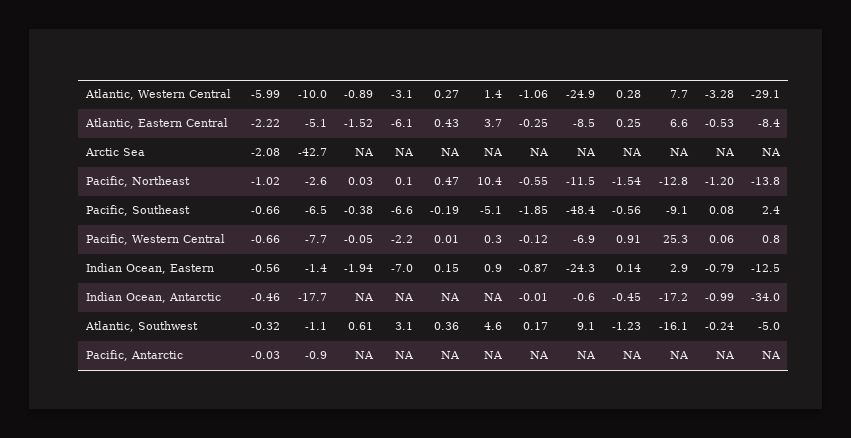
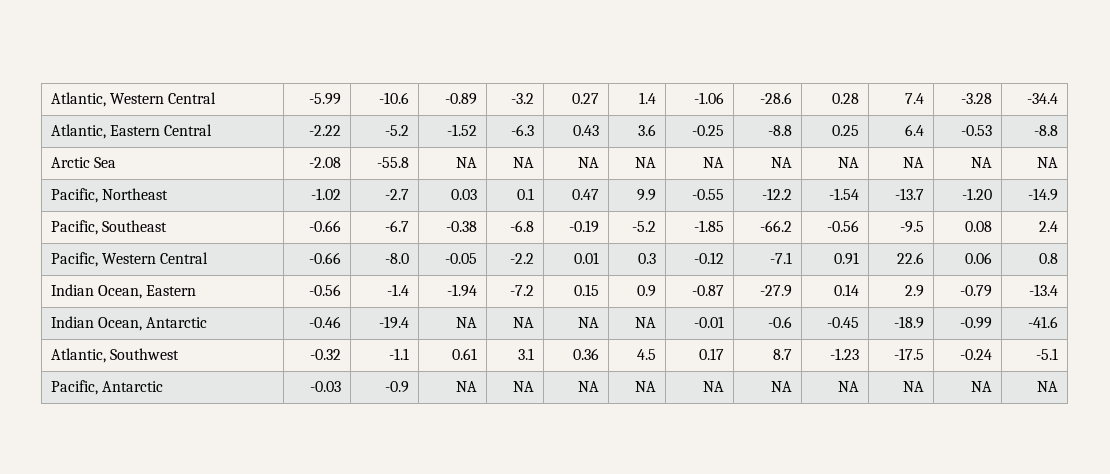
[297,90,327,98] -10.0 -> [379,92,410,104] -10.6
[390,90,413,98] -3.1 -> [511,93,535,104] -3.2
[565,90,595,98] -24.9 -> [760,92,793,104] -28.6
[669,90,688,98] 7.7 -> [905,93,925,104] 7.4
[750,90,780,98] -29.1 -> [1027,93,1059,104] -34.4
[304,119,327,127] -5.1 -> [385,125,410,136] -5.2
[390,119,413,127] -6.1 -> [511,124,535,136] -6.3
[483,119,502,127] 3.7 -> [638,124,657,136] 3.6
[572,119,595,127] -8.5 -> [768,125,793,136] -8.8
[669,119,688,127] 6.6 -> [905,124,925,136] 6.4
[757,119,780,127] -8.4 -> [1034,125,1059,136] -8.8
[297,148,327,156] -42.7 -> [377,157,410,168] -55.8
[304,177,327,185] -2.6 -> [385,189,410,200] -2.7
[476,177,502,185] 10.4 -> [637,189,657,201] 9.9
[565,177,595,185] -11.5 -> [762,188,793,200] -12.2
[658,177,688,185] -12.8 -> [895,188,925,200] -13.7
[750,177,780,185] -13.8 -> [1028,188,1059,201] -14.9
[304,206,327,214] -6.5 -> [385,220,410,232] -6.7
[390,206,413,214] -6.6 -> [510,220,535,232] -6.8
[479,206,502,214] -5.1 -> [632,221,657,232] -5.2
[565,206,595,214] [611,206,641,214] [665,206,688,214] -48.4 | -0.56 | -9.1 -> [760,220,793,232] [827,220,860,232] [900,221,925,233] -66.2 | -0.56 | -9.5
[304,235,327,243] -7.7 -> [385,253,410,264] -8.0
[572,235,595,243] -6.9 -> [770,252,793,264] -7.1
[662,235,688,243] 25.3 -> [897,252,925,264] 22.6
[390,264,413,272] -7.0 -> [510,285,535,296] -7.2
[565,264,595,272] -24.3 -> [760,285,793,297] -27.9
[750,264,780,272] -12.5 -> [1029,284,1059,296] -13.4
[297,293,327,301] -17.7 -> [379,316,410,329] -19.4
[658,293,688,301] -17.2 -> [894,316,925,329] -18.9
[750,293,780,301] -34.0 -> [1028,316,1059,328] -41.6
[483,322,502,330] 4.6 -> [637,349,657,360] 4.5
[576,322,595,330] 9.1 -> [773,349,793,360] 8.7
[658,322,688,330] -16.1 -> [894,348,925,360] -17.5
[757,322,780,330] -5.0 -> [1036,348,1059,360] -5.1

